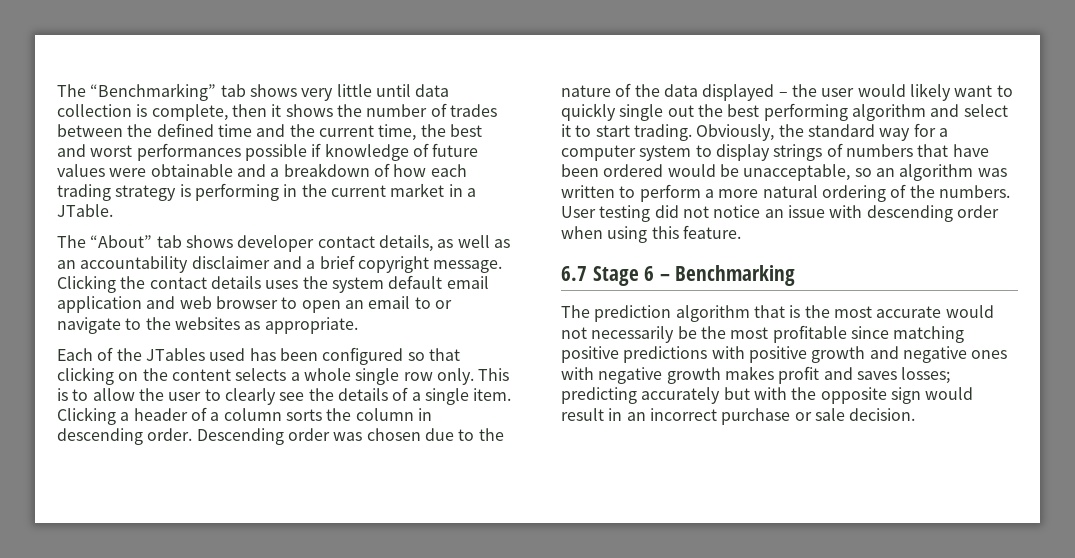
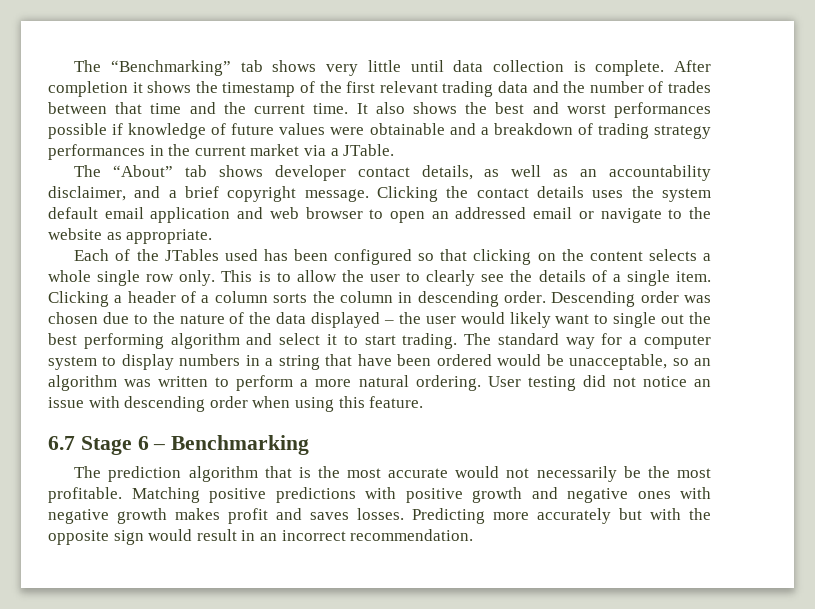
[151,104,333,121] complete, then it shows -> [595,60,712,76] [48,81,559,97] complete. After completion it shows the timestamp of the first relevant trading data and
[127,123,214,137] the defined -> [115,102,143,114] that
[378,124,417,141] time, -> [313,102,457,114] time. It also shows
[393,164,467,177] [57,183,279,201] how each trading strategy is performing -> [597,123,712,139] [48,144,145,160] trading strategy performances
[448,184,463,197] in -> [303,145,326,156] via
[191,256,270,269] disclaimer -> [48,186,126,201] disclaimer,
[368,296,431,309] email to -> [455,207,573,219] addressed email
[174,317,240,330] websites -> [48,228,102,240] website
[561,103,616,121] quickly -> (609, 319) none
[696,124,804,141] Obviously, the -> [464,333,492,345] The
[773,143,913,161] strings of numbers -> [179,354,320,370] numbers in a string
[821,184,1010,202] ordering of the numbers. -> [415,375,481,391] ordering.
[772,325,965,343] profitable since matching -> [48,487,200,503] profitable. Matching
[901,367,951,384] [561,387,637,404] losses; predicting -> [357,508,529,524] losses. Predicting more
[721,408,916,425] purchase or sale decision. -> [350,529,474,541] recommendation.

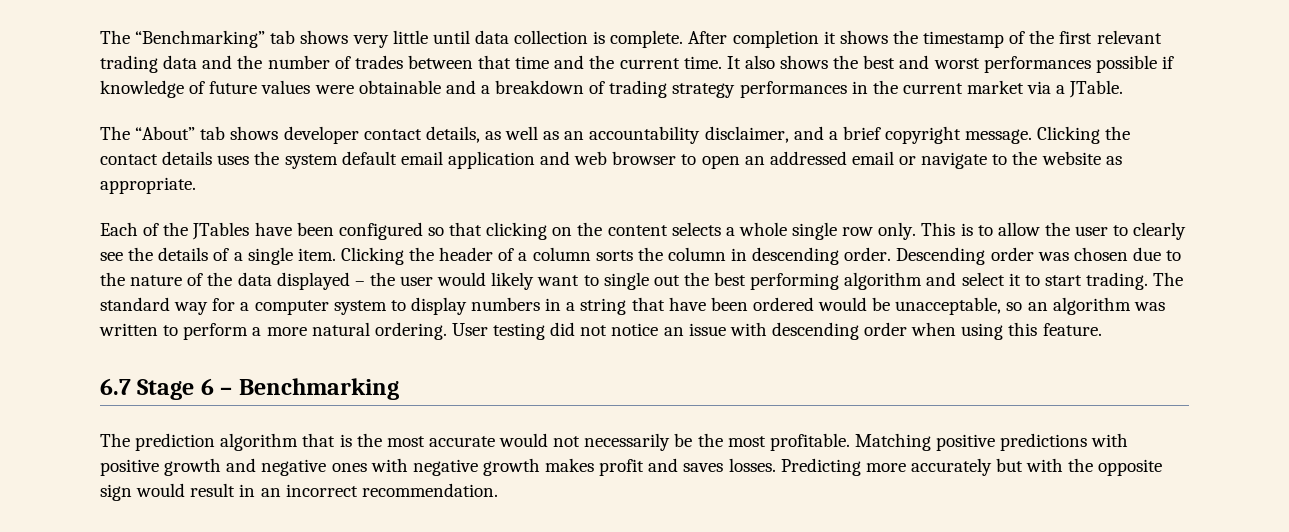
[224,249,288,261] used has -> [254,222,292,236] have
[114,295,123,303] a -> [409,247,435,261] the

